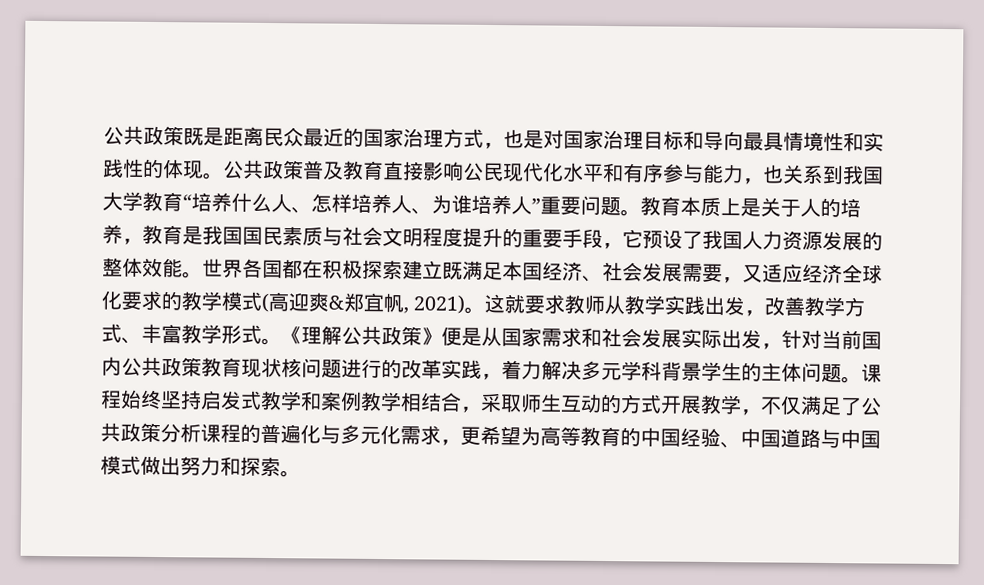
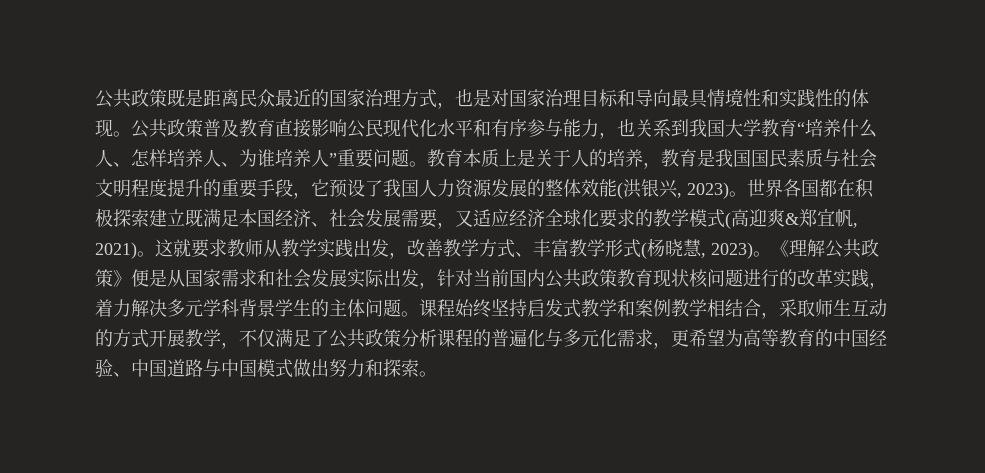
(183, 268) none -> [617,179,729,199] (洪银兴, 2023)
(262, 334) none -> [641,238,753,259] (杨晓慧, 2023)

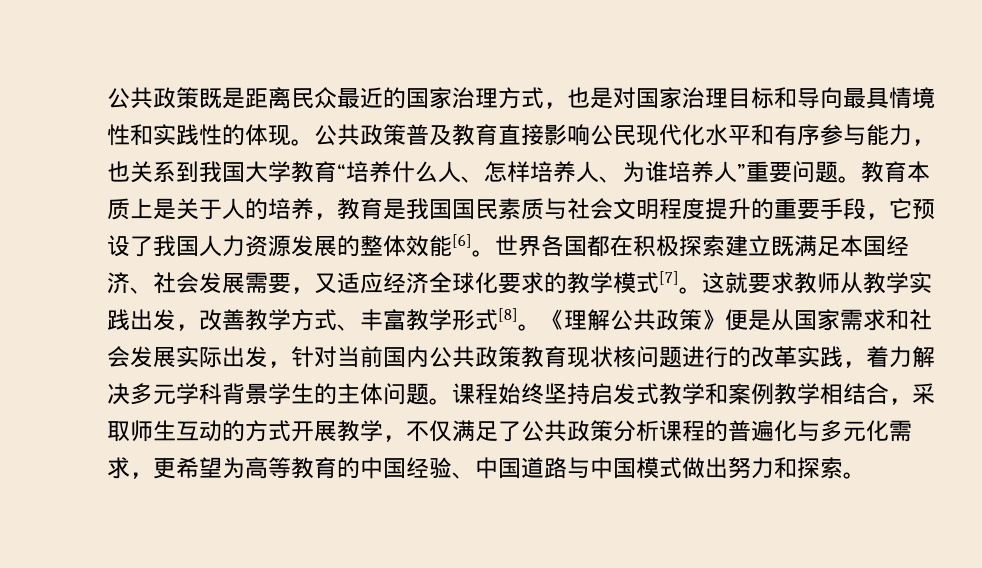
[617,179,729,199] (洪银兴, 2023) -> [452,234,472,248] [6]
[725,209,858,229] [95,242,137,259] (高迎爽&郑宜帆, 2021) -> [659,271,679,285] [7]
[641,238,753,259] (杨晓慧, 2023) -> [498,308,518,322] [8]

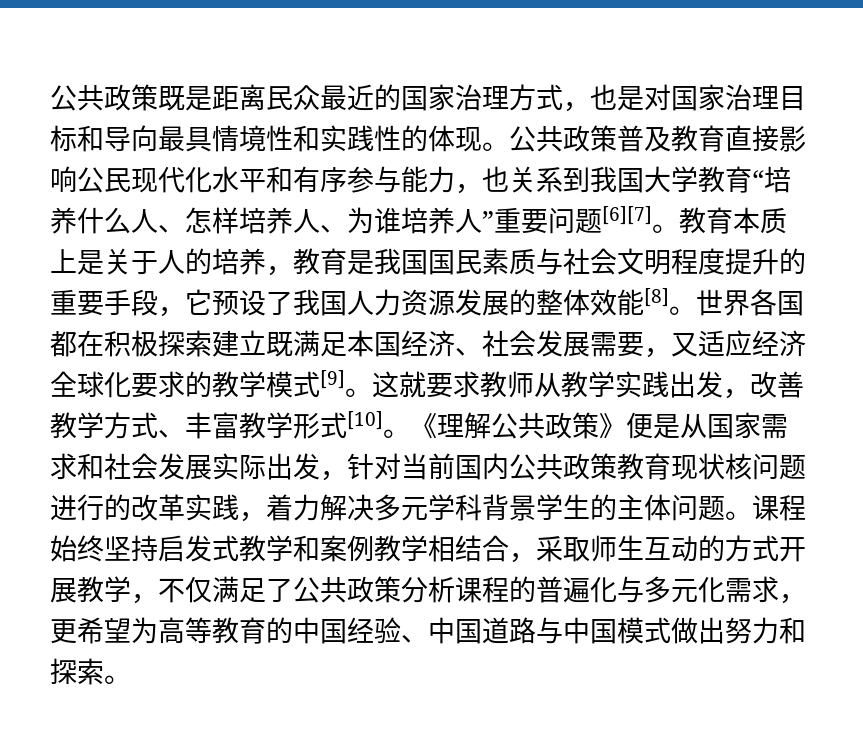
(838, 172) none -> [602,206,652,225] [6][7]
[452,234,472,248] [6] -> [644,288,669,307] [8]
[659,271,679,285] [7] -> [320,370,345,389] [9]
[498,308,518,322] [8] -> [347,411,383,430] [10]

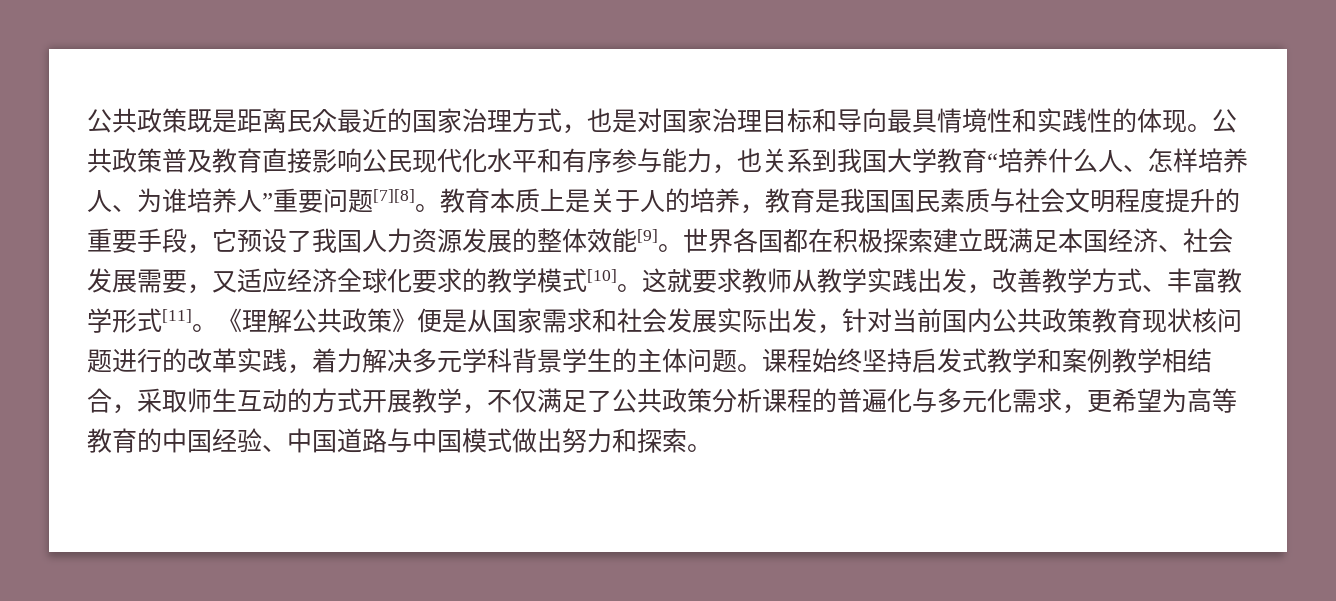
[602,206,652,225] [6][7] -> [373,189,415,203] [7][8]
[644,288,669,307] [8] -> [637,229,658,243] [9]
[320,370,345,389] [9] -> [587,269,617,283] [10]
[347,411,383,430] [10] -> [162,309,192,323] [11]

